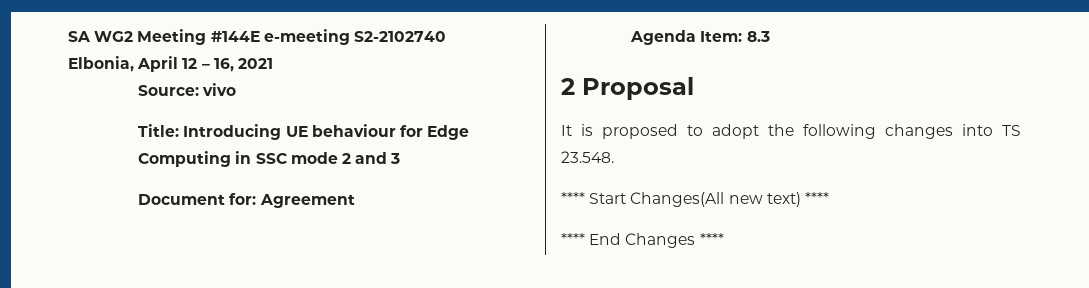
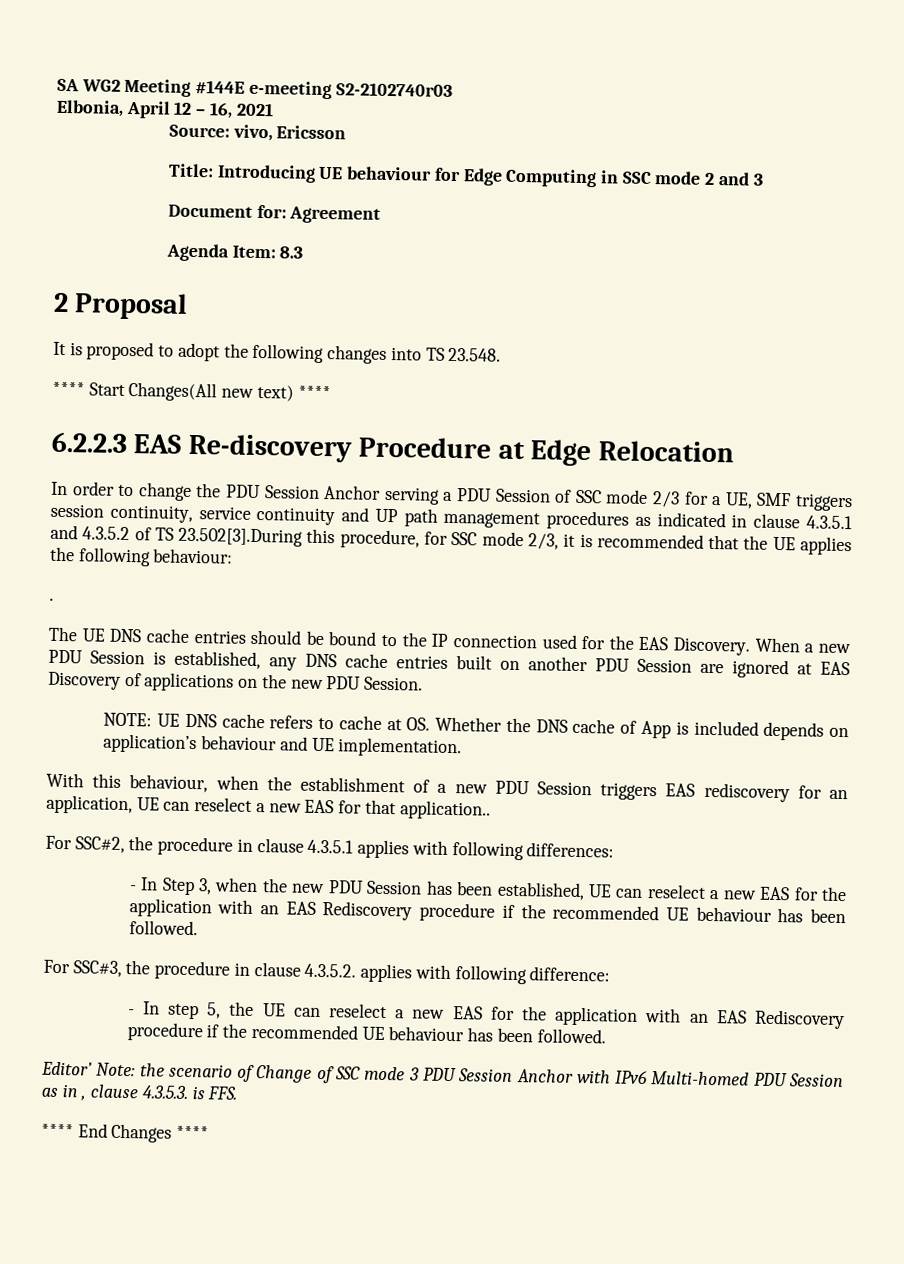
[353,31,446,42] S2-2102740 -> [335,82,453,97] S2-2102740r03
[202,83,237,96] vivo -> [232,124,347,142] vivo, Ericsson
(829, 198) none -> [51,431,734,467] [51,481,854,512] [50,503,852,530] [50,524,852,556] [50,546,234,567] [49,597,54,601] [48,626,852,656] [48,649,850,679] [48,671,424,692] [103,712,849,741] [103,733,463,758] [46,772,849,803] [46,794,491,820] [45,835,615,861] [128,877,848,902] [128,898,846,924] [128,920,198,936] [43,959,611,985] [127,1001,845,1030] [126,1022,606,1044] [41,1061,844,1088] [41,1084,238,1101] // 6.2.2.3 EAS Re-discovery Procedure at Edge Relocation // In order to change the PDU Session Anchor serving a PDU Session of SSC mode 2/3 for a UE, SMF triggers session continuity, service continuity and UP path management procedures as indicated in clause 4.3.5.1 and 4.3.5.2 of TS 23.502[3].During this procedure, for SSC mode 2/3, it is recommended that the UE applies the following behaviour: // . // The UE DNS cache entries should be bound to the IP connection used for the EAS Discovery. When a new PDU Session is established, any DNS cache entries built on another PDU Session are ignored at EAS Discovery of applications on the new PDU Session. // NOTE: UE DNS cache refers to cache at OS. Whether the DNS cache of App is included depends on application’s behaviour and UE implementation. // With this behaviour, when the establishment of a new PDU Session triggers EAS rediscovery for an application, UE can reselect a new EAS for that application.. // For SSC#2, the procedure in clause 4.3.5.1 applies with following differences: // - In Step 3, when the new PDU Session has been established, UE can reselect a new EAS for the application with an EAS Rediscovery procedure if the recommended UE behaviour has been followed. // For SSC#3, the procedure in clause 4.3.5.2. applies with following difference: // - In step 5, the UE can reselect a new EAS for the application with an EAS Rediscovery procedure if the recommended UE behaviour has been followed. // Editor’ Note: the scenario of Change of SSC mode 3 PDU Session Anchor with IPv6 Multi-homed PDU Session as in , clause 4.3.5.3. is FFS.

